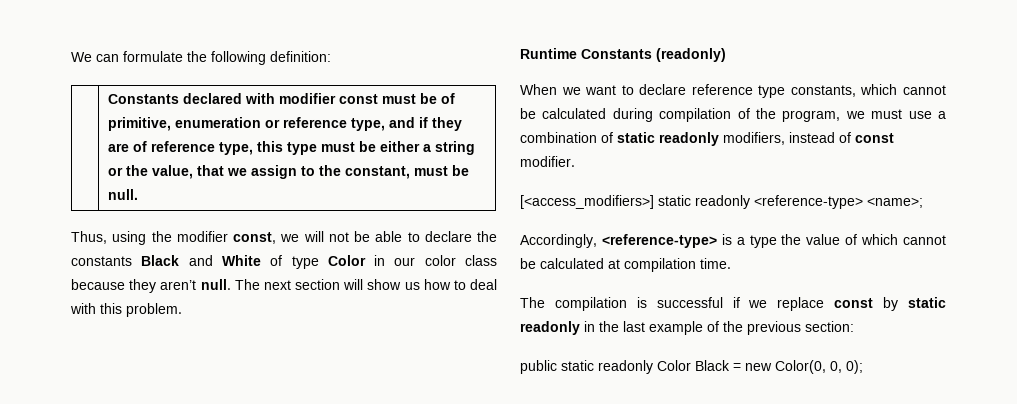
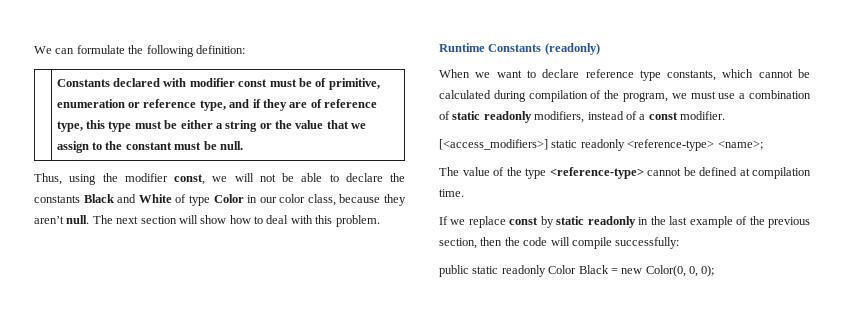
[152,165,194,179] value, -> [295,120,324,129] value
[345,166,411,179] constant, -> [125,142,172,150] constant
[465,255,498,266] class -> [307,194,336,206] class,
[404,282,420,290] us -> (227, 219) none
(851, 137) none -> [639,114,646,120] a
[520,234,947,248] [520,258,604,269] Accordingly, <reference-type> is a type the value of which cannot be calculated -> [439,167,737,179] The value of the type <reference-type> cannot be defined
[520,297,740,311] The compilation is successful if -> [439,216,448,225] If
[805,321,854,332] section: -> [439,237,680,249] section, then the code will compile successfully:

